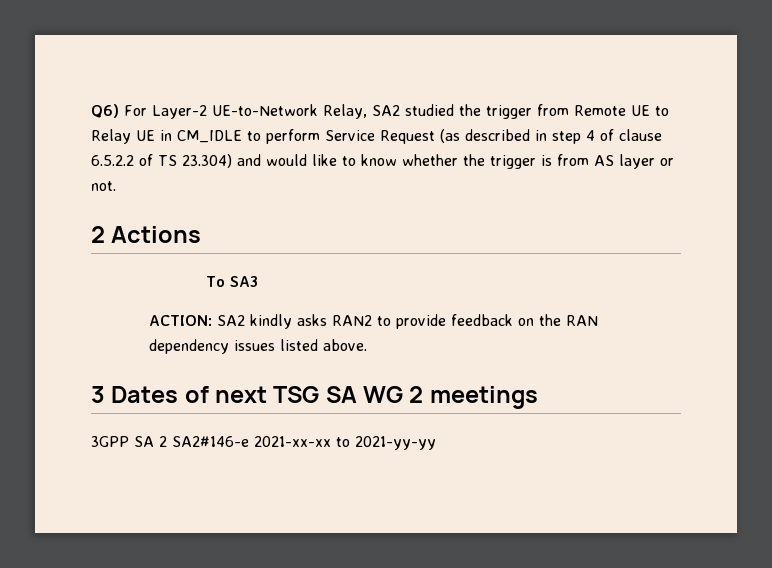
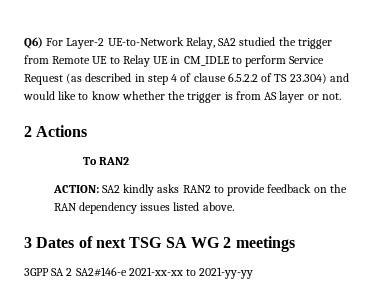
[230,276,259,287] SA3 -> [99,157,130,165] RAN2

